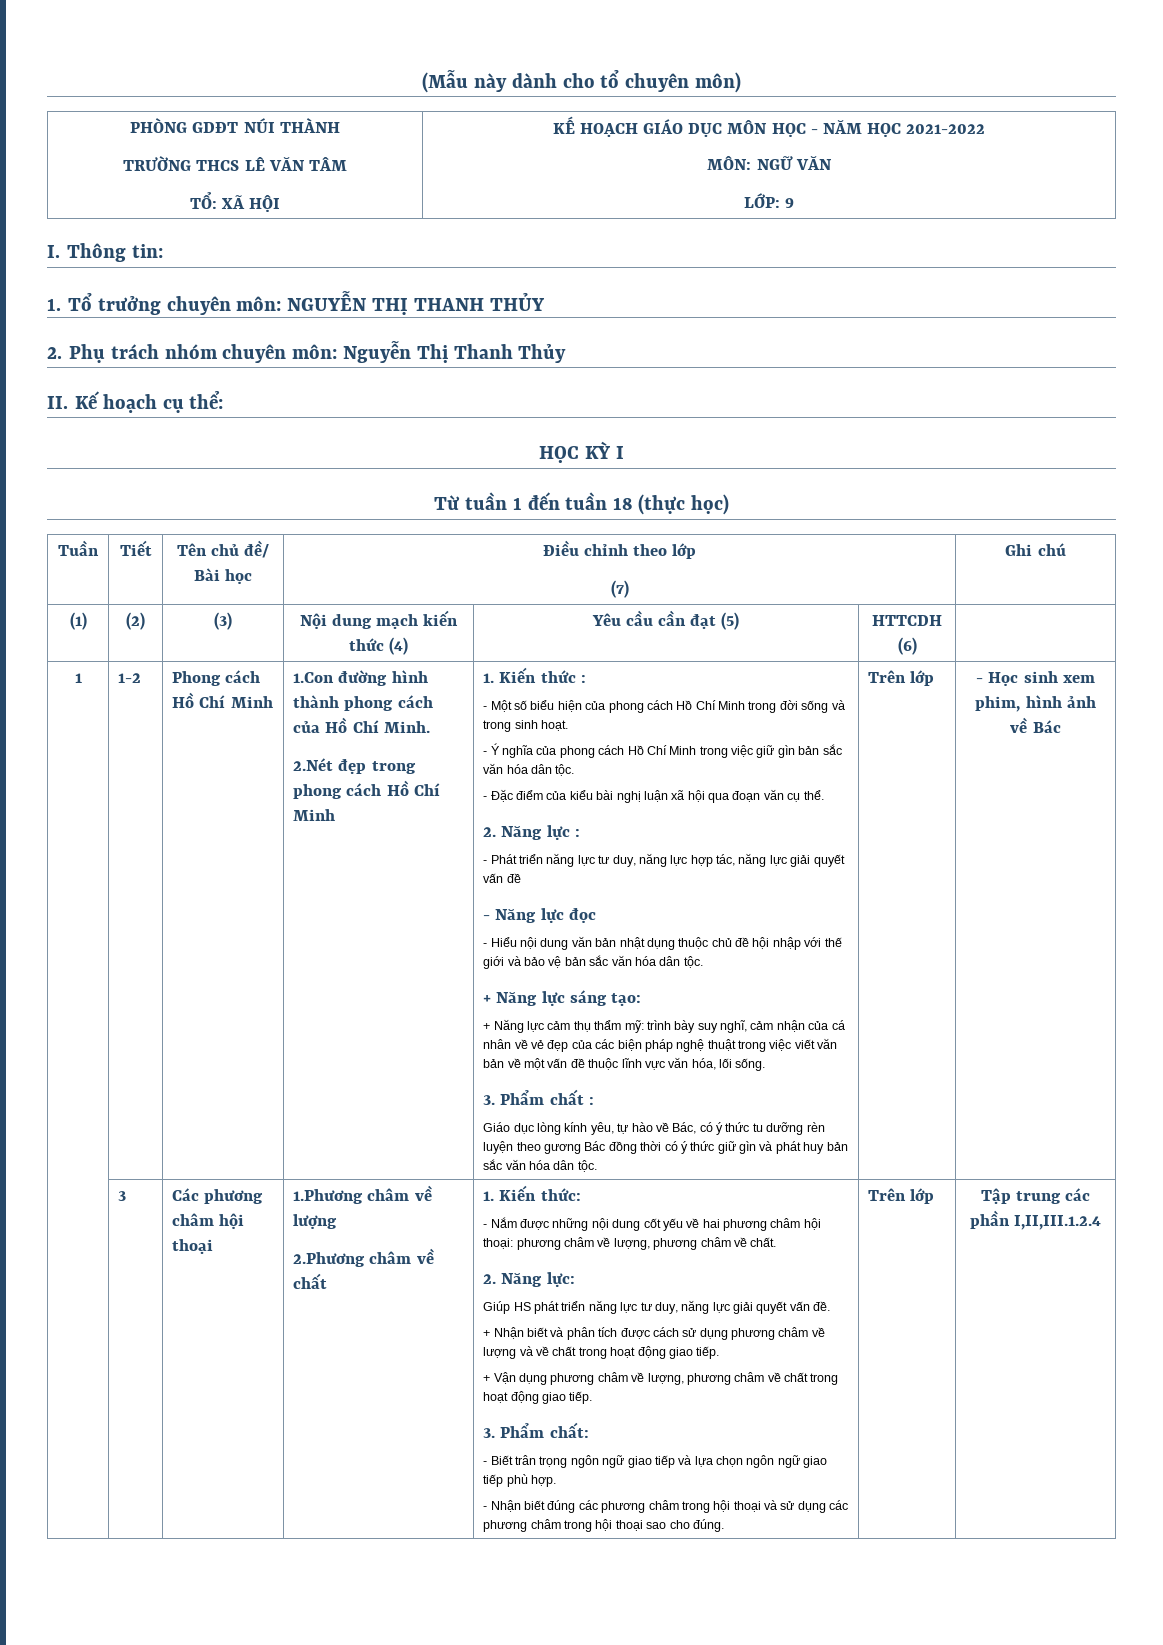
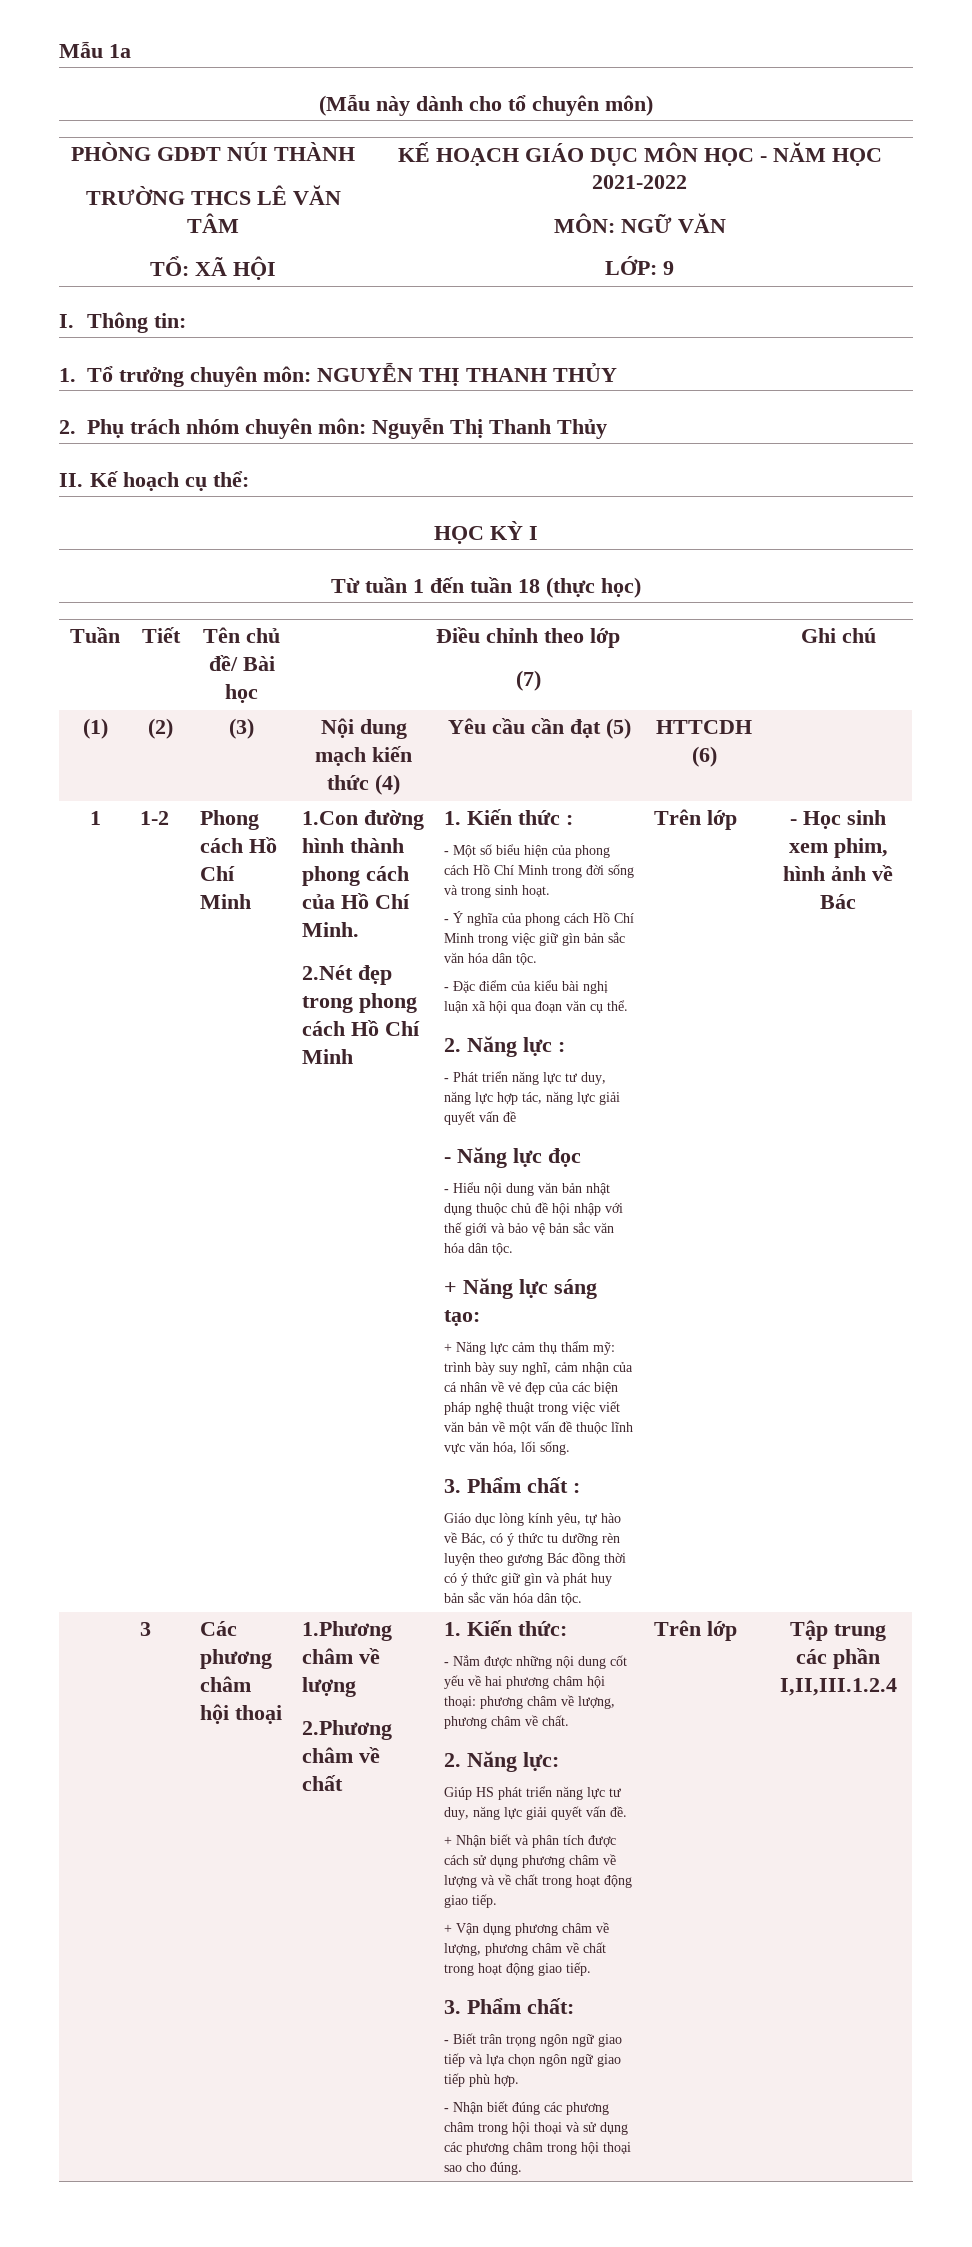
(422, 81) none -> [59,41,131,58] Mẫu 1a //

